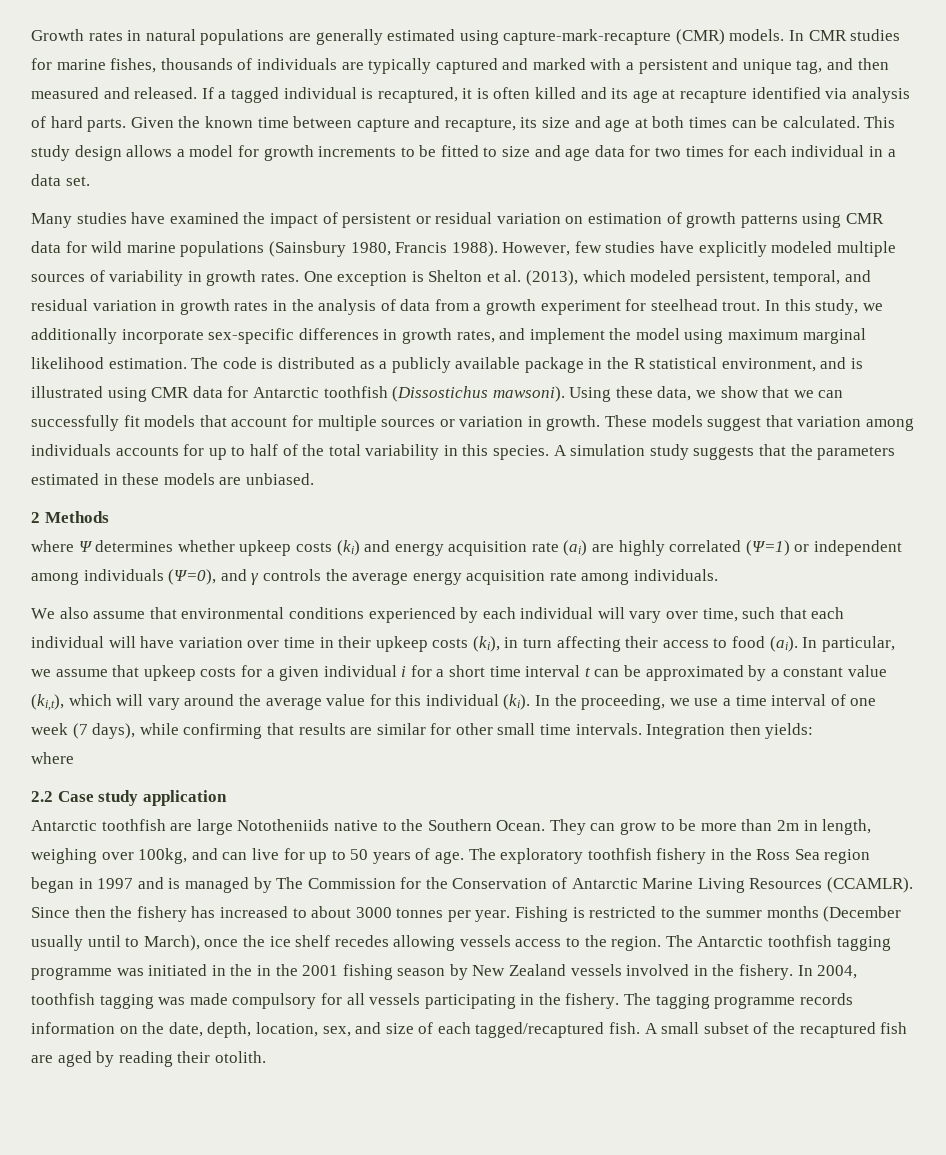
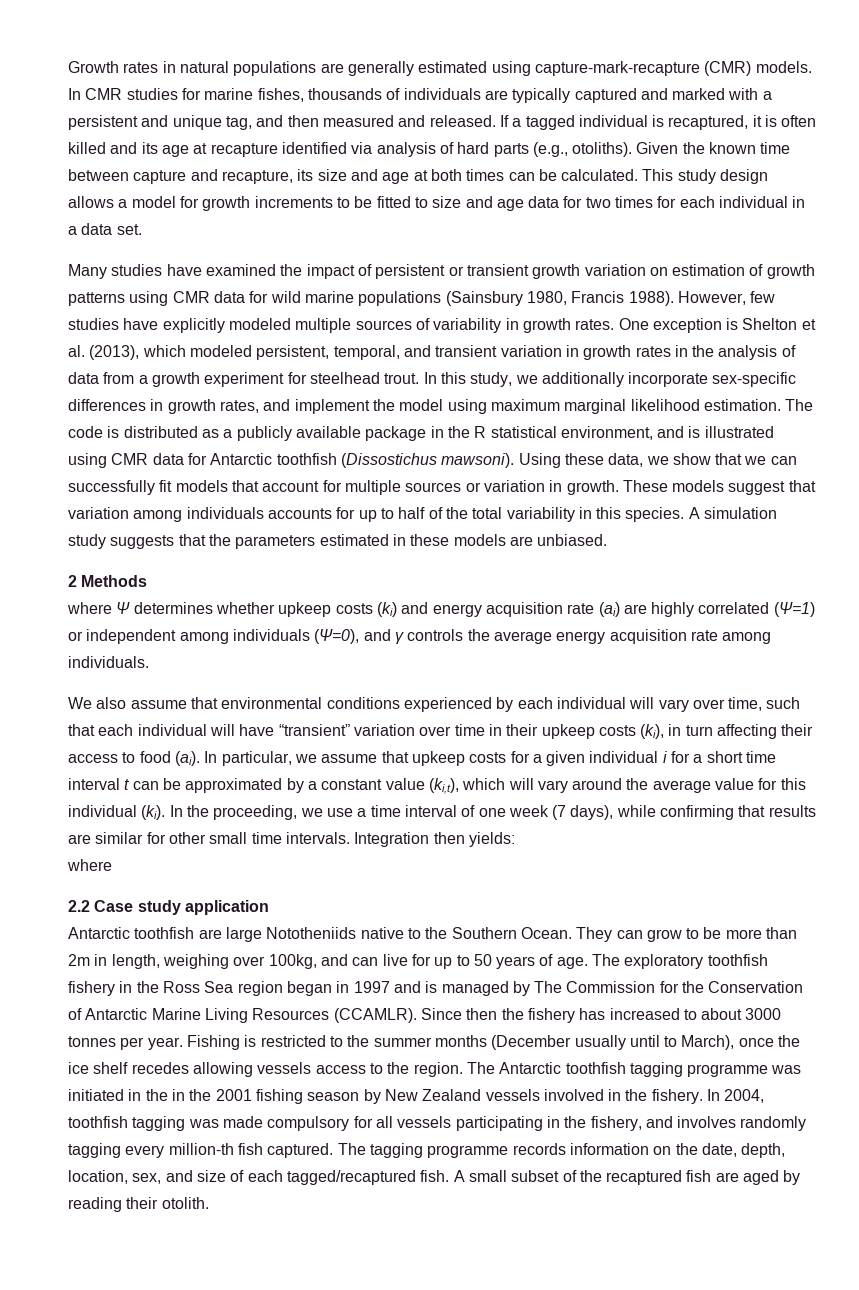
[87,118,127,132] parts. -> [493,142,633,157] parts (e.g., otoliths).
[435,212,493,224] residual -> [466,264,581,279] transient growth
[31,299,88,311] residual -> [435,345,498,357] transient
(175, 642) none -> [278,724,350,736] “transient”
[565,993,620,1009] fishery. -> [590,1116,807,1131] [68,1143,334,1158] fishery, and involves randomly tagging every million-th fish captured.

